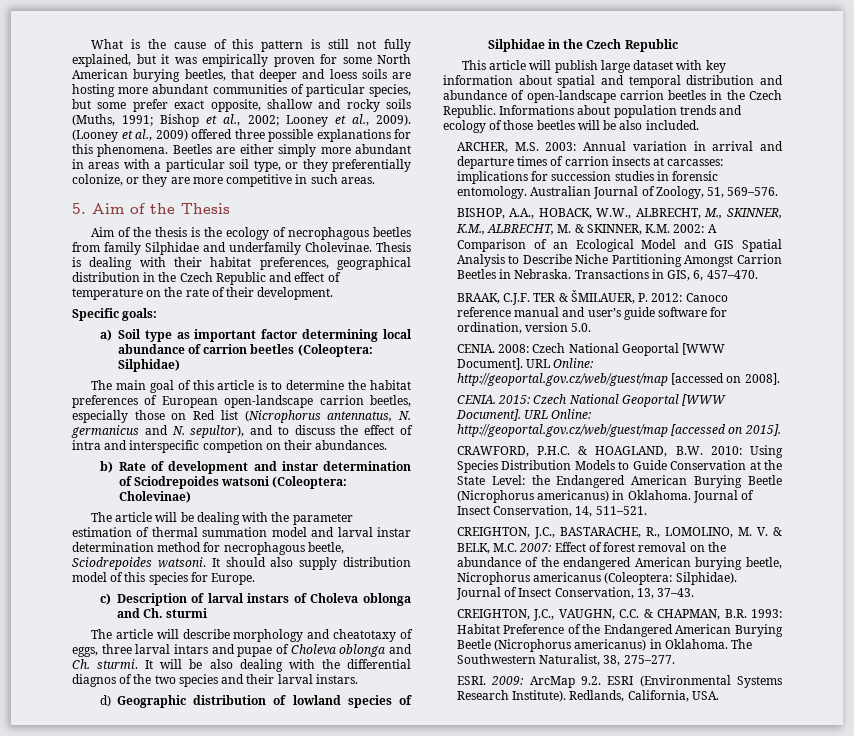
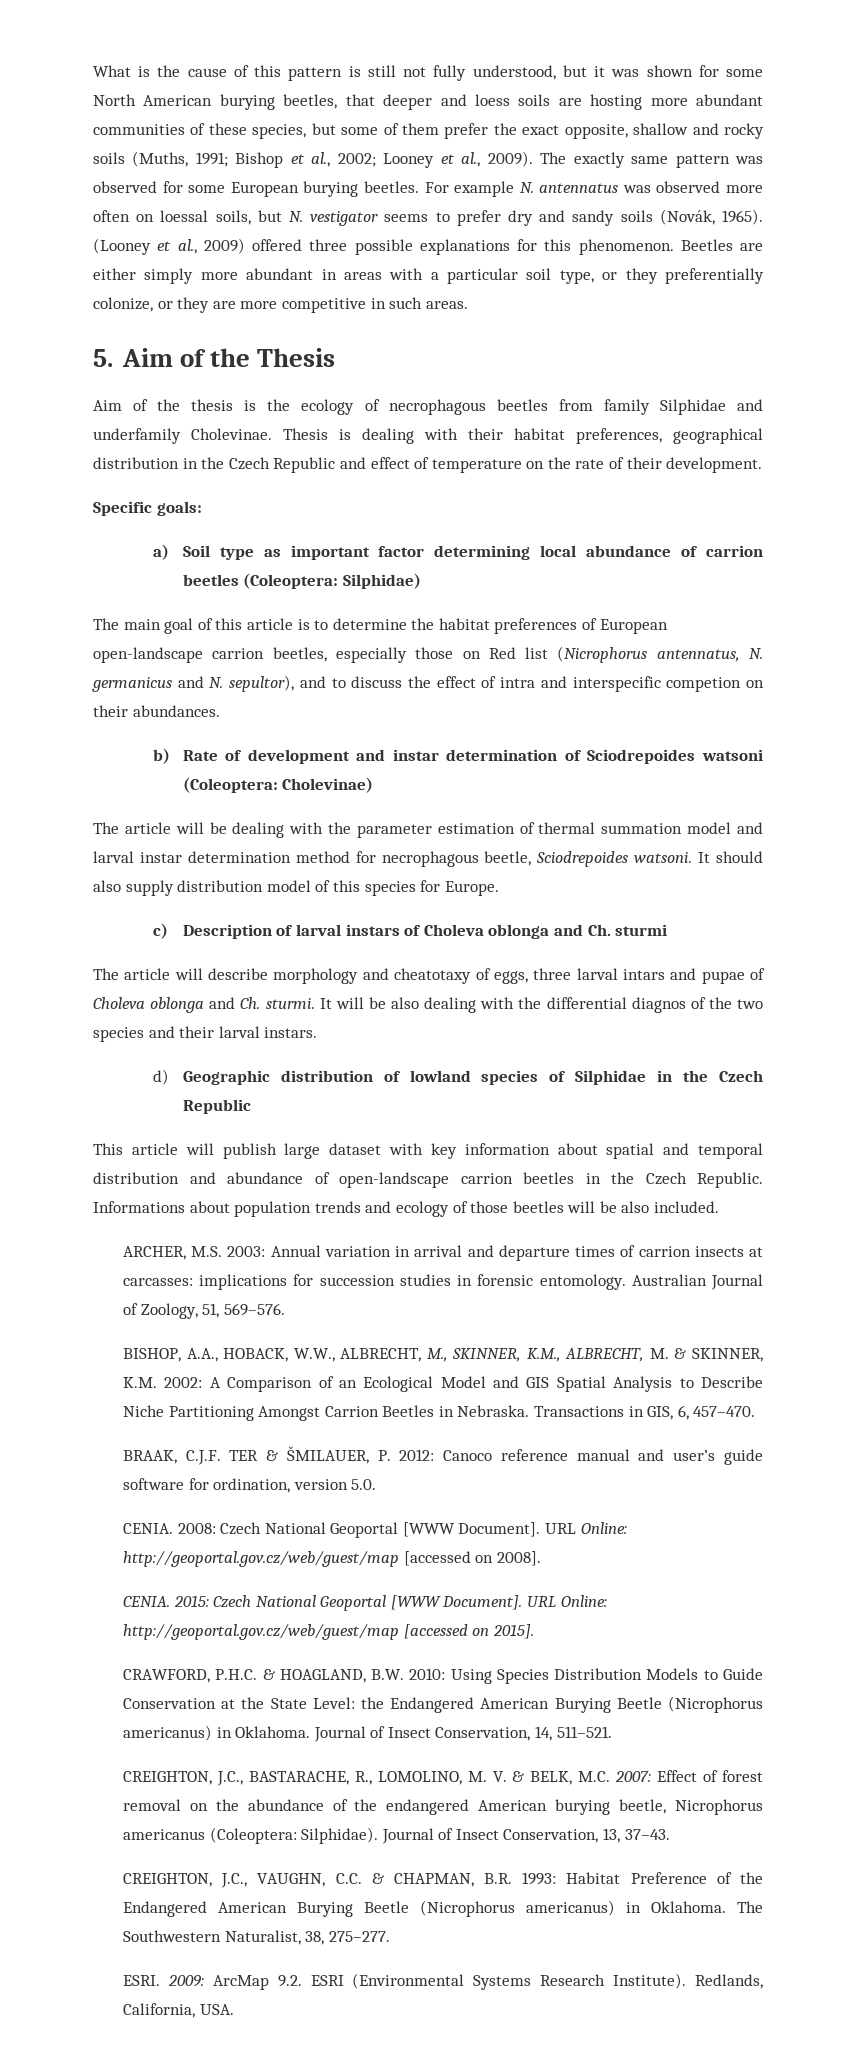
[72,54,131,67] explained, -> [472,65,556,80] understood,
[202,54,315,67] empirically proven -> [646,65,693,77] shown
[305,84,365,97] particular -> [208,123,247,135] these
[132,99,168,112] prefer -> [383,123,517,139] of them prefer the
(411, 120) none -> [540,152,763,168] [93,181,764,197] [93,209,763,226] The exactly same pattern was observed for some European burying beetles. For example N. antennatus was observed more often on loessal soils, but N. vestigator seems to prefer dry and sandy soils (Novák, 1965).
[97,144,169,157] phenomena. -> [578,239,674,255] phenomenon.

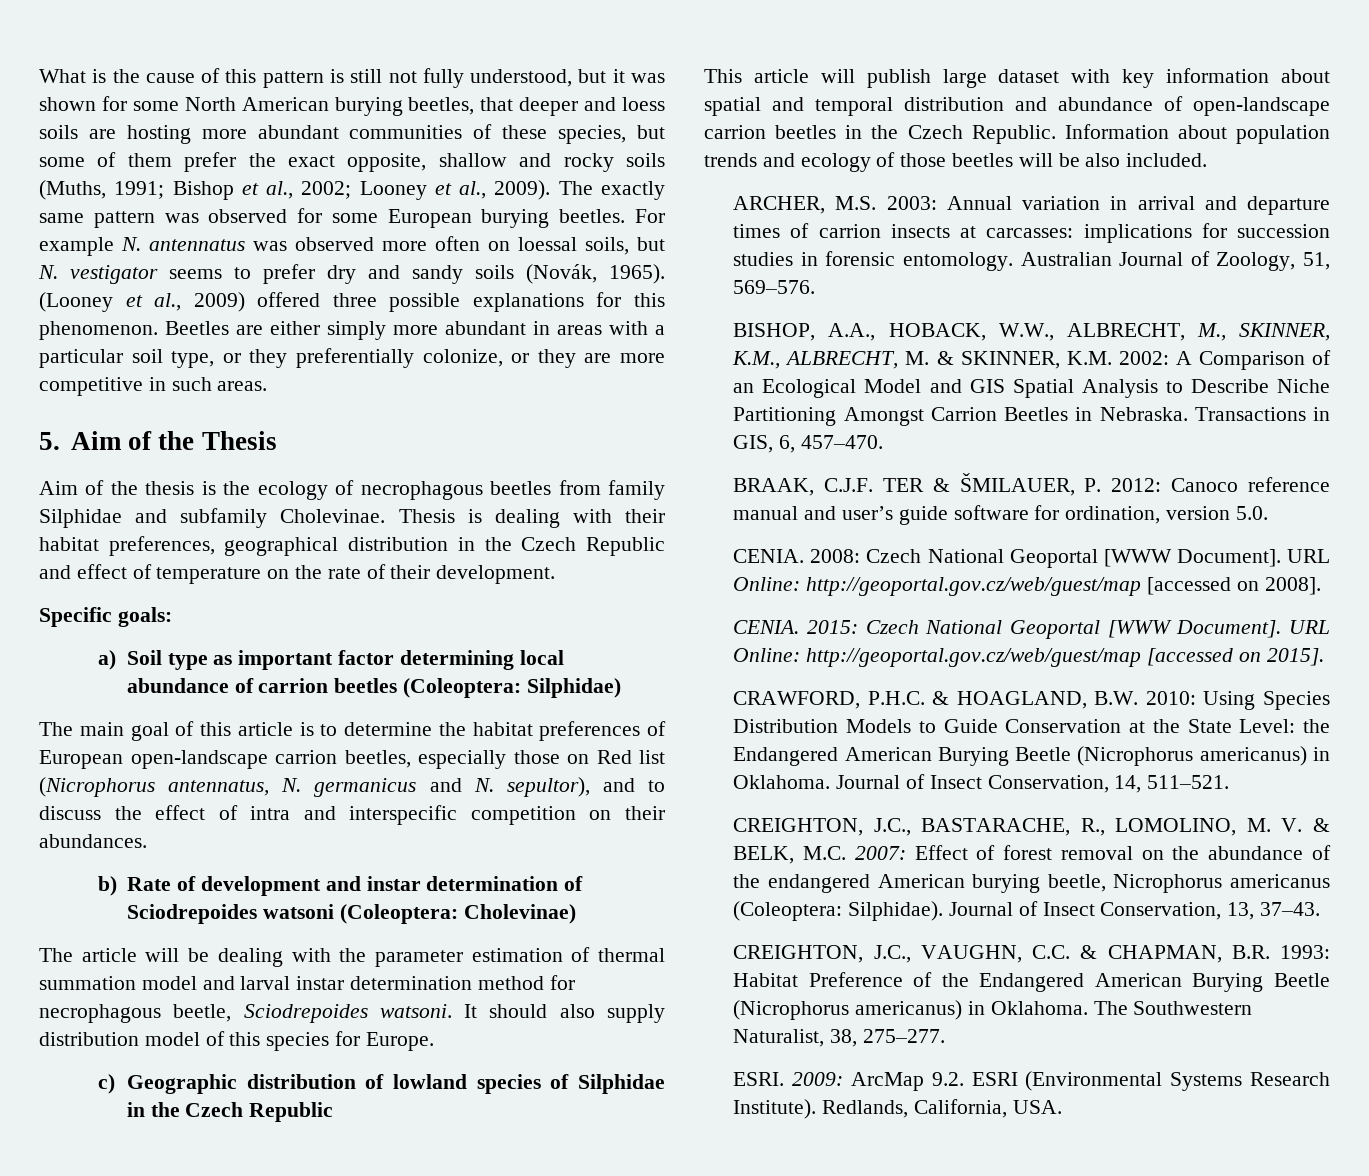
[93,428,181,444] underfamily -> [180,508,268,528] subfamily
[666,677,742,692] competion -> [470,806,576,825] competition
[182,924,668,939] [93,968,765,984] [93,997,763,1013] [93,1026,318,1042] [152,1069,169,1085] Description of larval instars of Choleva oblonga and Ch. sturmi // The article will describe morphology and cheatotaxy of eggs, three larval intars and pupae of Choleva oblonga and Ch. sturmi. It will be also dealing with the differential diagnos of the two species and their larval instars. // d) -> (115, 1084) none
[93,1201,185,1213] Informations -> [1064,124,1169,139] Information

